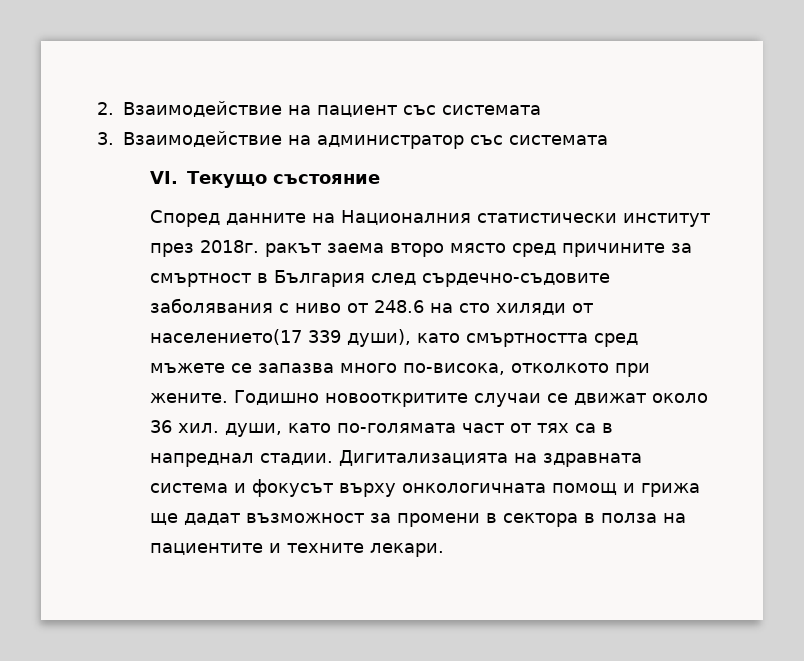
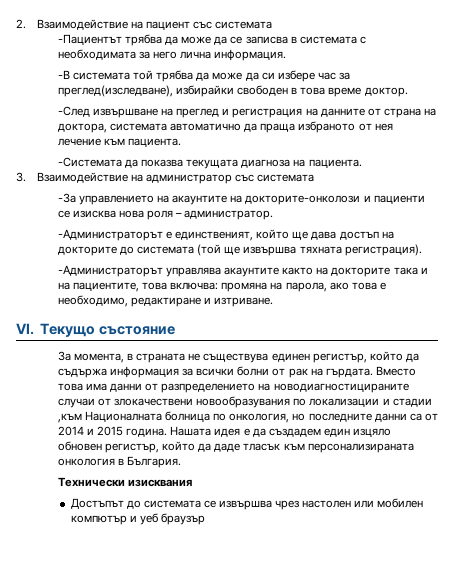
(542, 110) none -> [57,34,366,46] [57,49,287,61] [57,70,350,82] [57,85,408,97] [57,106,436,118] [57,121,393,133] [57,138,182,147] [57,157,362,169] // -Пациентът трябва да може да се записва в системата с необходимата за него лична информация. // -В системата той трябва да може да си избере час за преглед(изследване), избирайки свободен в това време доктор. // -След извършване на преглед и регистрация на данните от страна на доктора, системата автоматично да праща избраното от нея лечение към пациента. // -Системата да показва текущата диагноза на пациента.
[149,171,380,188] [149,210,710,227] [149,240,692,257] [149,270,610,287] [149,298,593,315] [149,329,638,347] [149,363,650,377] [149,390,708,407] [149,420,613,437] [149,450,642,467] [149,479,700,497] [149,513,686,527] [149,543,444,557] VI. Текущо състояние // Според данните на Националния статистически институт през 2018г. ракът заема второ място сред причините за смъртност в България след сърдечно-съдовите заболявания с ниво от 248.6 на сто хиляди от населението(17 339 души), като смъртността сред мъжете се запазва много по-висока, отколкото при жените. Годишно новооткритите случаи се движат около 36 хил. души, като по-голямата част от тях са в напреднал стадии. Дигитализацията на здравната система и фокусът върху онкологичната помощ и грижа ще дадат възможност за промени в сектора в полза на пациентите и техните лекари. -> [57,193,425,205] [57,210,274,220] [57,229,394,241] [57,244,422,256] [57,265,428,277] [57,282,386,292] [57,295,274,307] [16,323,175,337] [57,351,419,363] [57,366,416,378] [57,383,409,393] [57,396,432,408] [57,411,438,423] [57,426,391,437] [57,441,414,453] [57,456,182,468] [57,477,192,487] [70,498,424,510] [70,513,205,525] -За управлението на акаунтите на докторите-онколози и пациенти се изисква нова роля – администратор. // -Администраторът е единственият, който ще дава достъп на докторите до системата (той ще извършва тяхната регистрация). // -Администраторът управлява акаунтите както на докторите така и на пациентите, това включва: промяна на парола, ако това е необходимо, редактиране и изтриване. // VI. Текущо състояние // За момента, в страната не съществува единен регистър, който да съдържа информация за всички болни от рак на гърдата. Вместо това има данни от разпределението на новодиагностицираните случаи от злокачествени новообразувания по локализации и стадии ,към Националната болница по онкология, но последните данни са от 2014 и 2015 година. Нашата идея е да създадем един изцяло обновен регистър, който да даде тласък към персонализираната онкология в България. // Технически изисквания // Достъпът до системата се извършва чрез настолен или мобилен компютър и уеб браузър

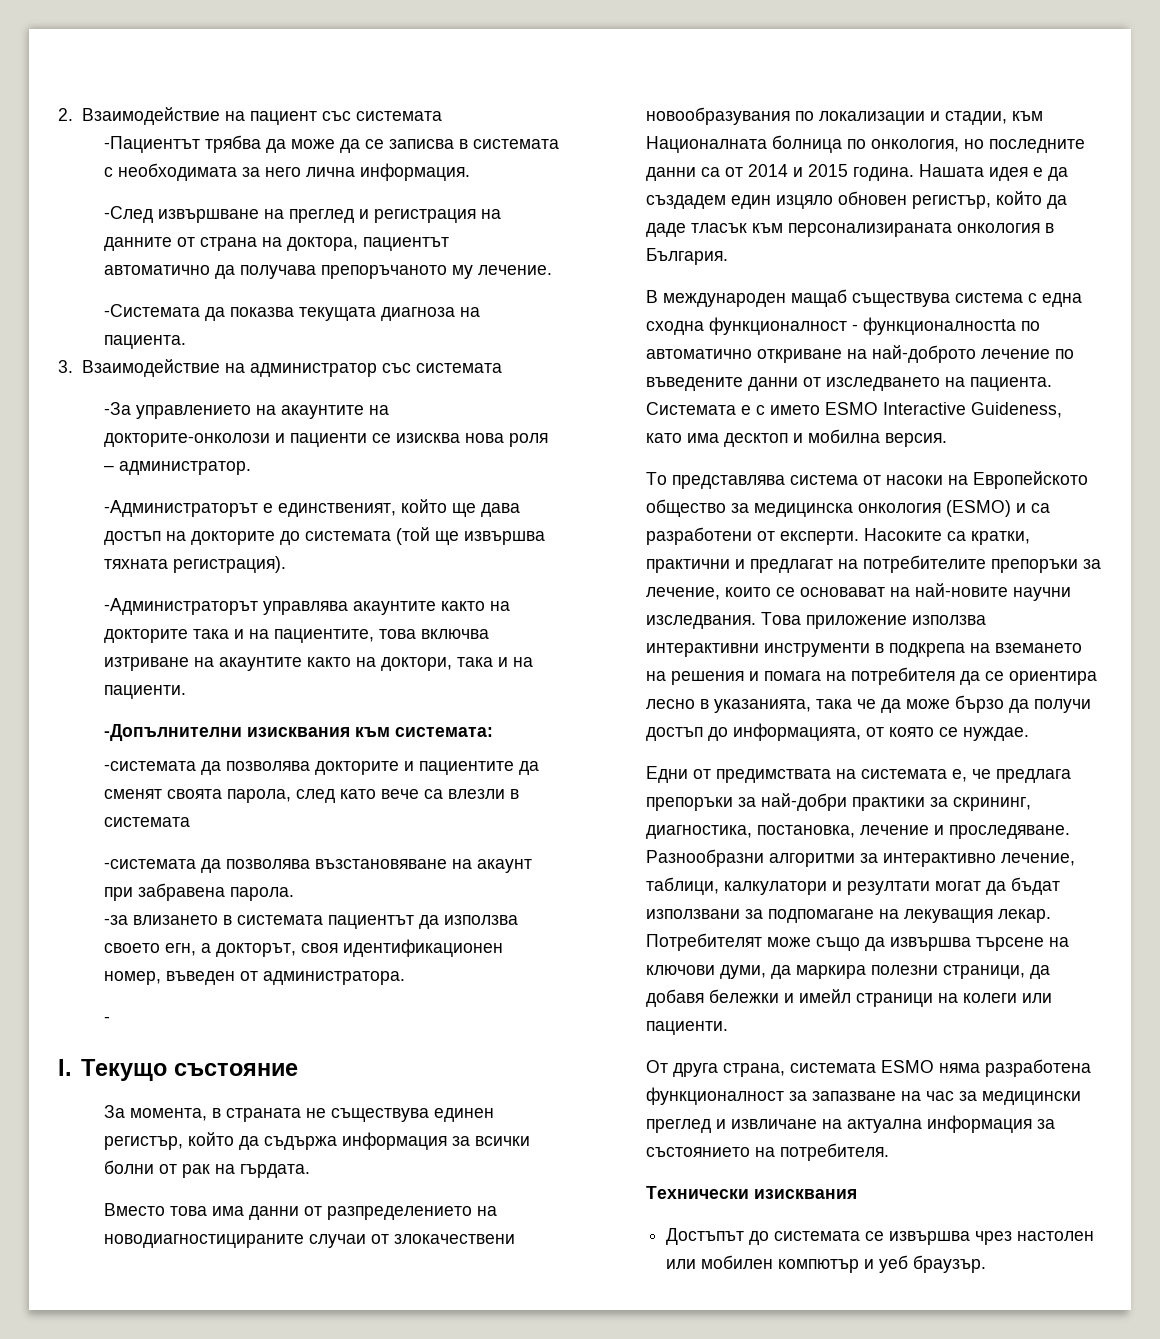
[57,70,350,82] [57,85,408,97] // -В системата той трябва да може да си избере час за преглед(изследване), избирайки свободен в това време доктор. -> (471, 172) none
[109,123,167,131] системата -> [363,237,450,251] пациентът
[260,121,393,133] [57,138,182,147] праща избраното от нея лечение към пациента. -> [240,265,553,279] получава препоръчаното му лечение.
[170,282,386,292] [57,295,274,307] [16,323,34,335] включва: промяна на парола, ако това е необходимо, редактиране и изтриване. // VI. -> [421,629,490,639] [104,657,534,671] [104,685,187,699] [104,724,494,741] [104,761,540,775] [104,789,520,803] [104,817,191,827] [104,859,533,873] [104,883,295,901] [104,915,519,929] [104,939,504,957] [104,971,406,985] [104,1016,111,1023] [58,1059,72,1076] включва изтриване на акаунтите както на доктори, така и на пациенти. // -Допълнителни изисквания към системата: // -системата да позволява докторите и пациентите да сменят своята парола, след като вече са влезли в системата // -системата да позволява възстановяване на акаунт при забравена парола. // -за влизането в системата пациентът да използва своето егн, а докторът, своя идентификационен номер, въведен от администратора. // - // I.
(373, 373) none -> (311, 1171) //
[392,398,432,407] [57,413,82,423] стадии ,към -> [945,111,1044,125] стадии, към
(182, 462) none -> [646,289,1083,307] [646,317,1041,335] [646,345,1075,363] [646,377,1053,391] [646,402,1063,418] [646,429,948,447] [646,471,1089,489] [646,499,1051,517] [646,527,1031,545] [646,555,1102,573] [646,583,1072,601] [646,612,987,629] [646,643,1083,657] [646,667,1098,685] [646,695,1092,713] [646,723,1030,741] [646,766,1072,783] [646,793,1032,811] [646,825,1071,839] [646,849,1076,867] [646,877,1061,895] [646,909,1052,923] [646,933,1070,951] [646,965,1051,979] [646,989,1053,1007] [646,1021,729,1035] [646,1059,1092,1077] [646,1087,1082,1105] [646,1115,1056,1133] [646,1143,890,1161] // В международен мащаб съществува система с една сходна функционалност - функционалностta по автоматично откриване на най-доброто лечение по въведените данни от изследването на пациента. Системата е с името ESMO Interactive Guideness, като има десктоп и мобилна версия. // То представлява система от насоки на Европейското общество за медицинска онкология (ESMO) и са разработени от експерти. Насоките са кратки, практични и предлагат на потребителите препоръки за лечение, които се основават на най-новите научни изследвания. Това приложение използва интерактивни инструменти в подкрепа на вземането на решения и помага на потребителя да се ориентира лесно в указанията, така че да може бързо да получи достъп до информацията, от която се нуждае. // Едни от предимствата на системата е, че предлага препоръки за най-добри практики за скрининг, диагностика, постановка, лечение и проследяване. Разнообразни алгоритми за интерактивно лечение, таблици, калкулатори и резултати могат да бъдат използвани за подпомагане на лекуващия лекар. Потребителят може също да извършва търсене на ключови думи, да маркира полезни страници, да добавя бележки и имейл страници на колеги или пациенти. // От друга страна, системата ESMO няма разработена функционалност за запазване на час за медицински преглед и извличане на актуална информация за състоянието на потребителя.
[160,513,205,525] браузър -> [912,1255,986,1273] браузър.

